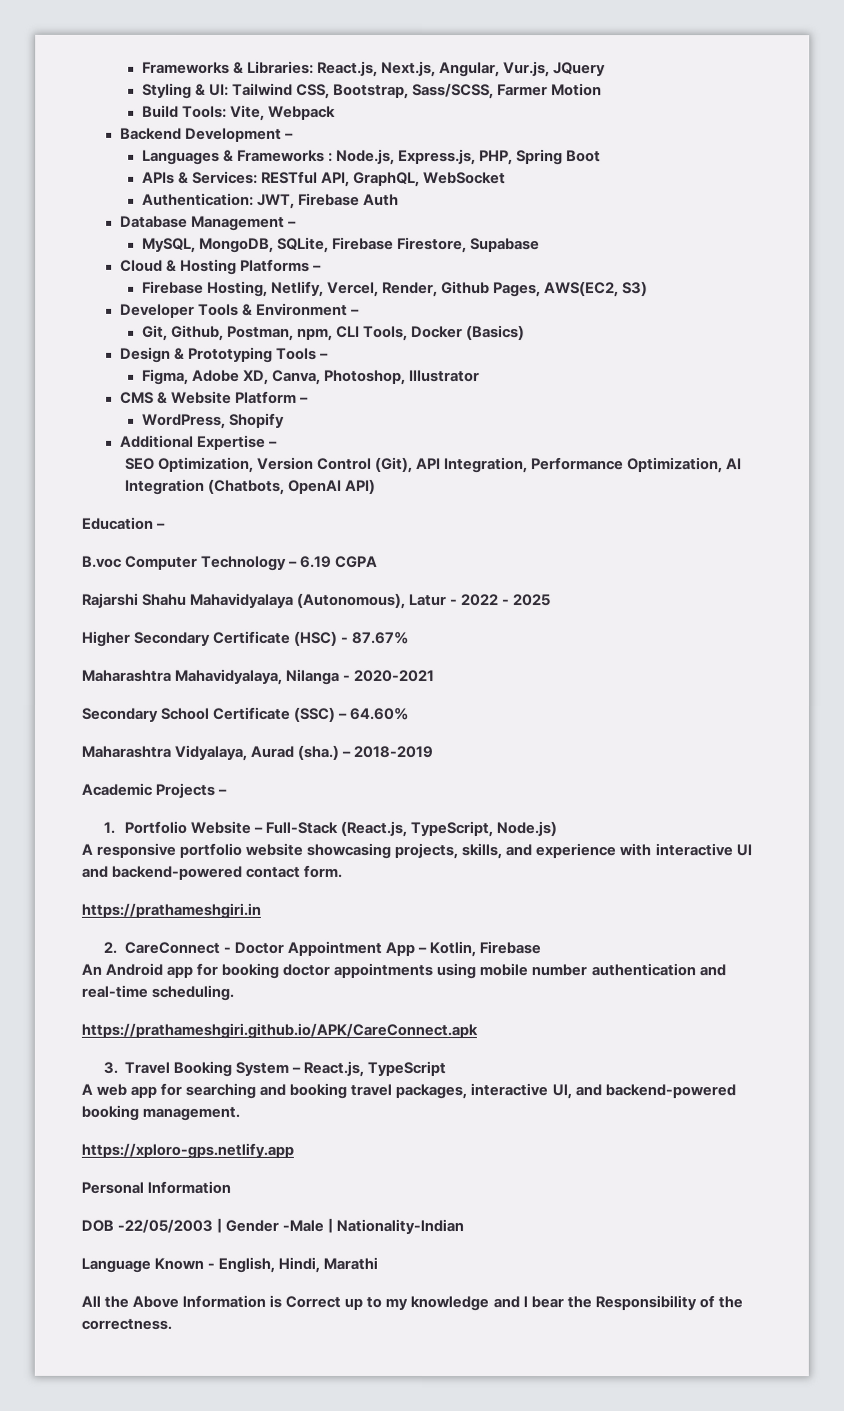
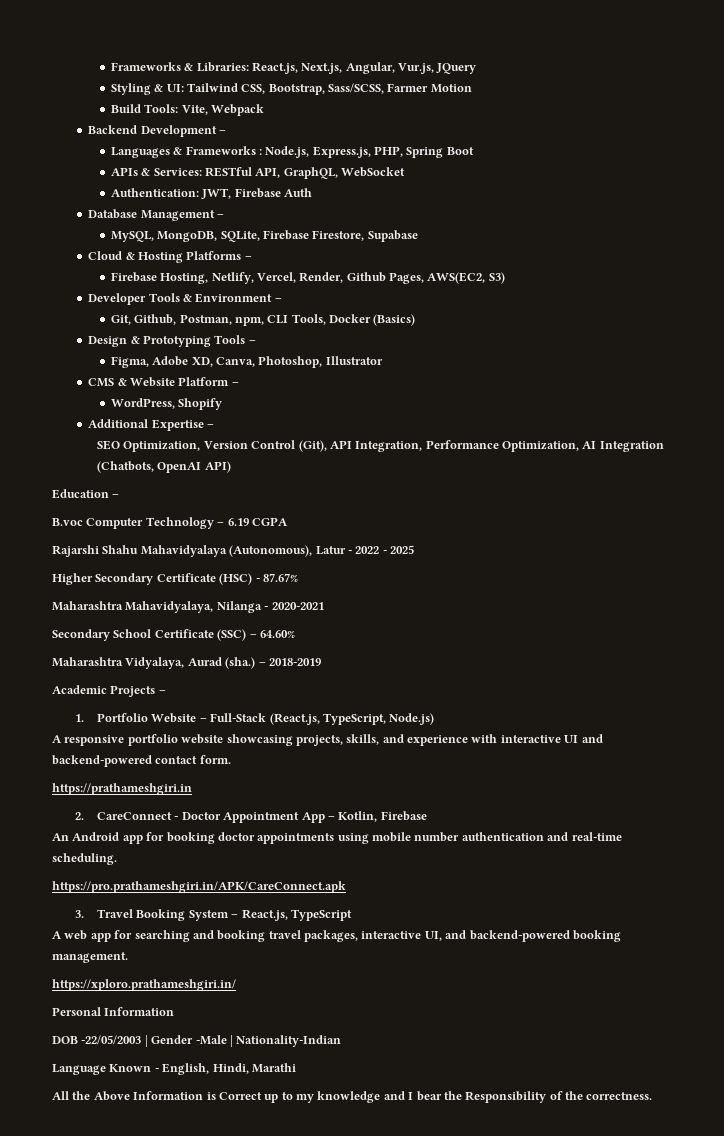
[81,1022,478,1040] https://prathameshgiri.github.io/APK/CareConnect.apk -> [52,881,346,893] https://pro.prathameshgiri.in/APK/CareConnect.apk
[81,1142,294,1159] https://xploro-gps.netlify.app -> [52,979,236,991] https://xploro.prathameshgiri.in/

